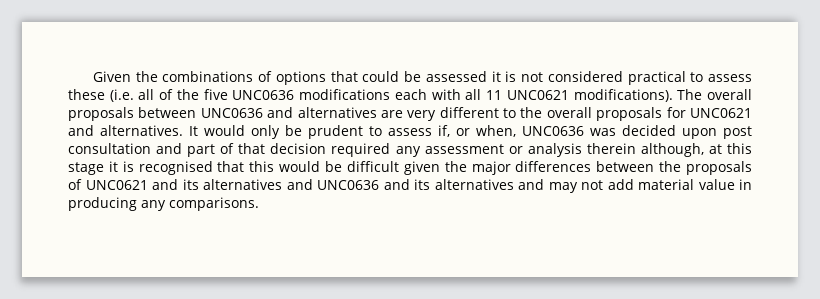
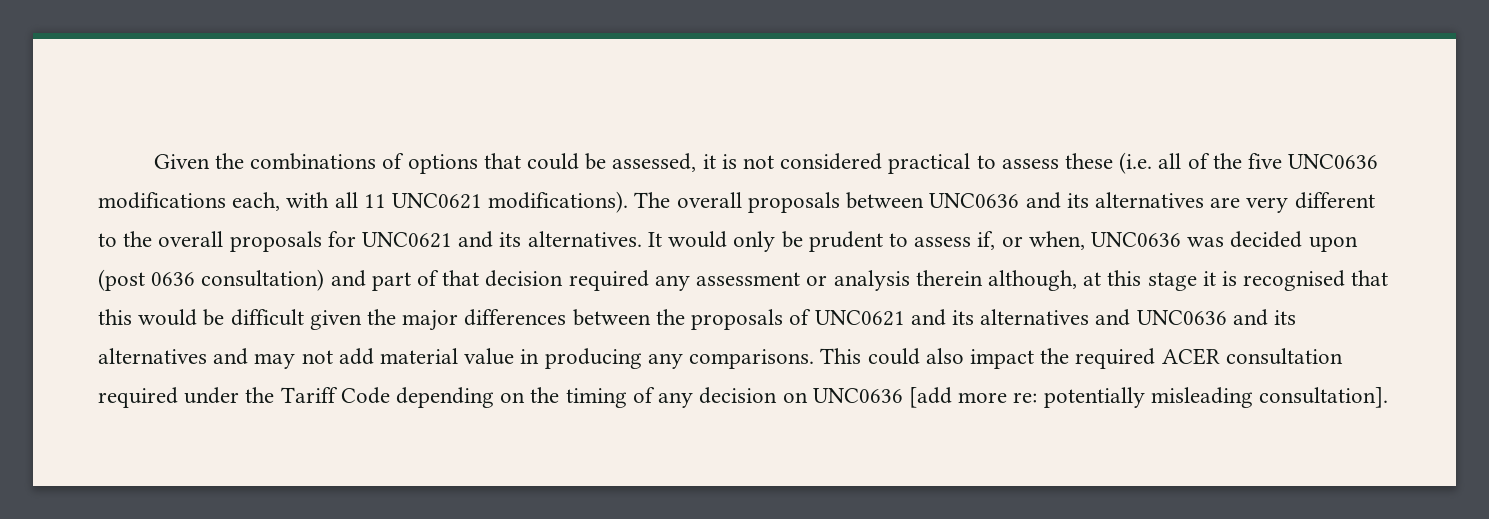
[425,71,487,82] assessed -> [612,153,697,172] assessed,
[394,89,427,100] each -> [232,192,281,211] each,
(294, 112) none -> [1066,193,1089,208] its
(94, 130) none -> [499,232,522,247] its
[723,126,752,139] [68,143,151,154] post consultation -> [98,269,325,291] (post 0636 consultation)
(259, 204) none -> [820,348,1343,369] [98,387,1388,408] This could also impact the required ACER consultation required under the Tariff Code depending on the timing of any decision on UNC0636 [add more re: potentially misleading consultation].

